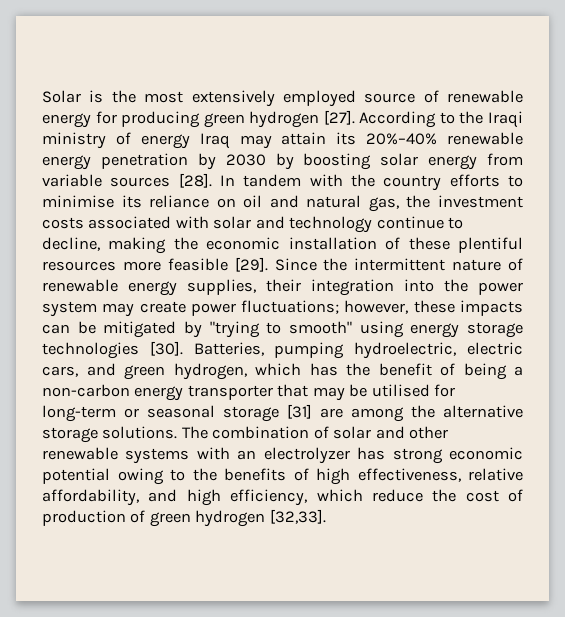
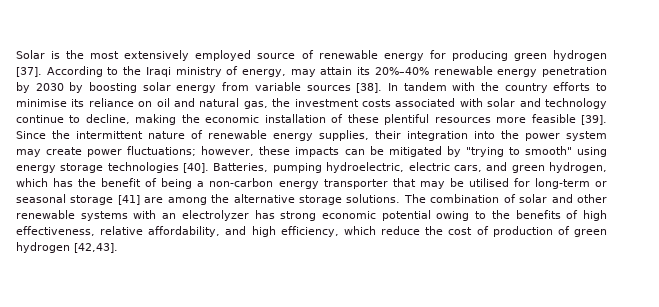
[323,110,355,125] [27]. -> [16,67,42,77] [37].
[140,133,230,149] energy Iraq -> [242,69,286,77] energy,
[178,173,212,188] [28]. -> [356,83,383,93] [38].
[234,257,268,272] [29]. -> [580,115,607,125] [39].
[149,341,183,356] [30]. -> [183,163,210,173] [40].
[287,404,312,419] [31] -> [117,195,140,205] [41]
[269,509,326,524] [32,33]. -> [74,243,118,253] [42,43].

